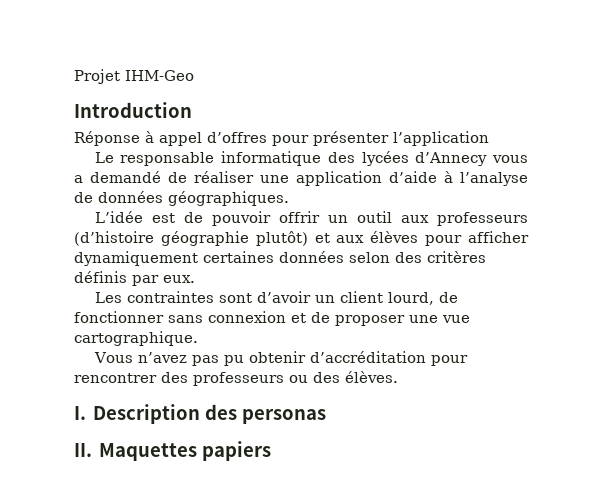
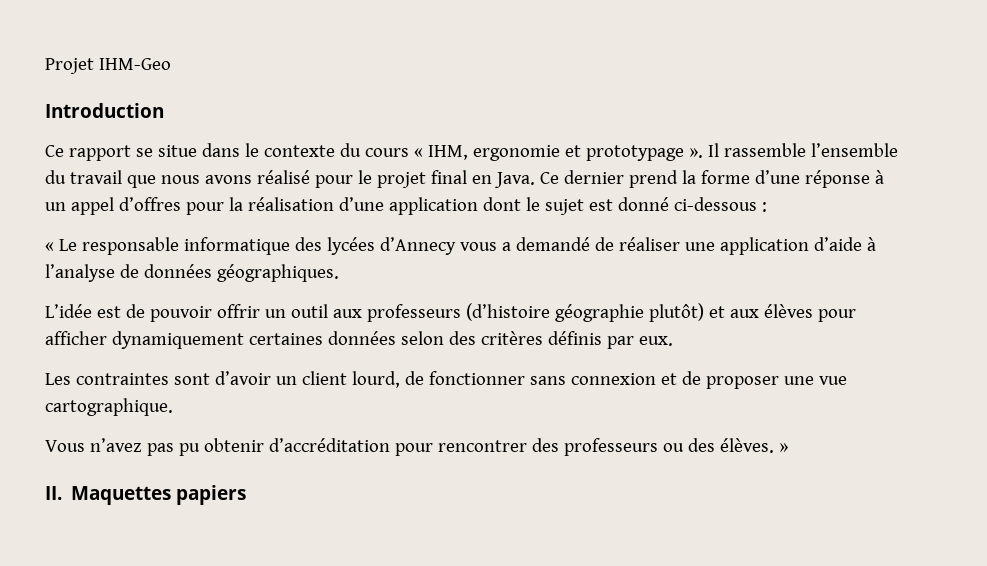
[74,131,489,146] Réponse à appel d’offres pour présenter l’application // -> [45,143,898,161] [45,170,884,188] [45,197,767,215] [45,242,54,251] Ce rapport se situe dans le contexte du cours « IHM, ergonomie et prototypage ». Il rassemble l’ensemble du travail que nous avons réalisé pour le projet final en Java. Ce dernier prend la forme d’une réponse à un appel d’offres pour la réalisation d’une application dont le sujet est donné ci-dessous : // «
[74,404,327,424] // I. Description des personas -> [778,443,788,452] »

